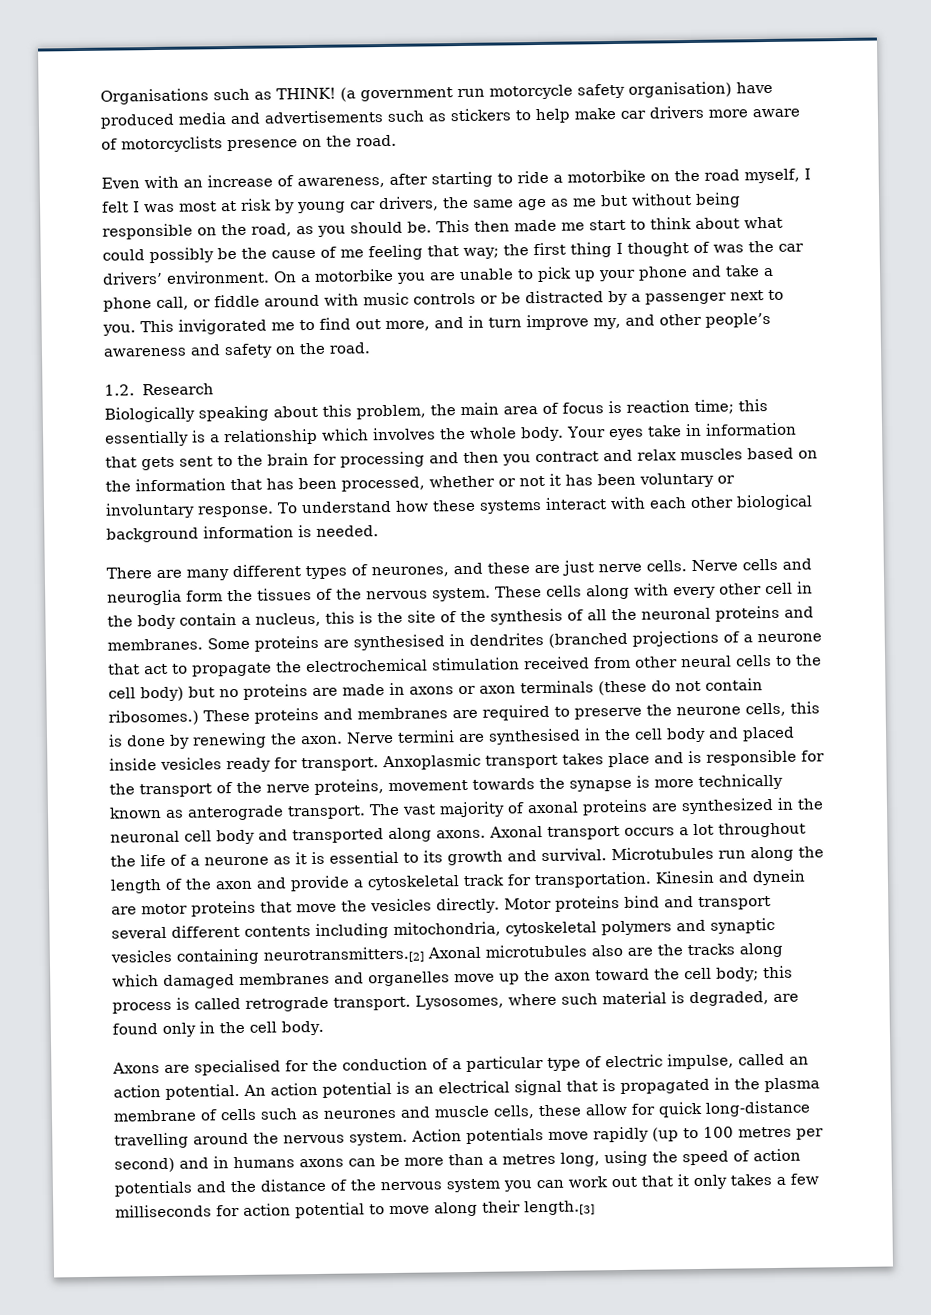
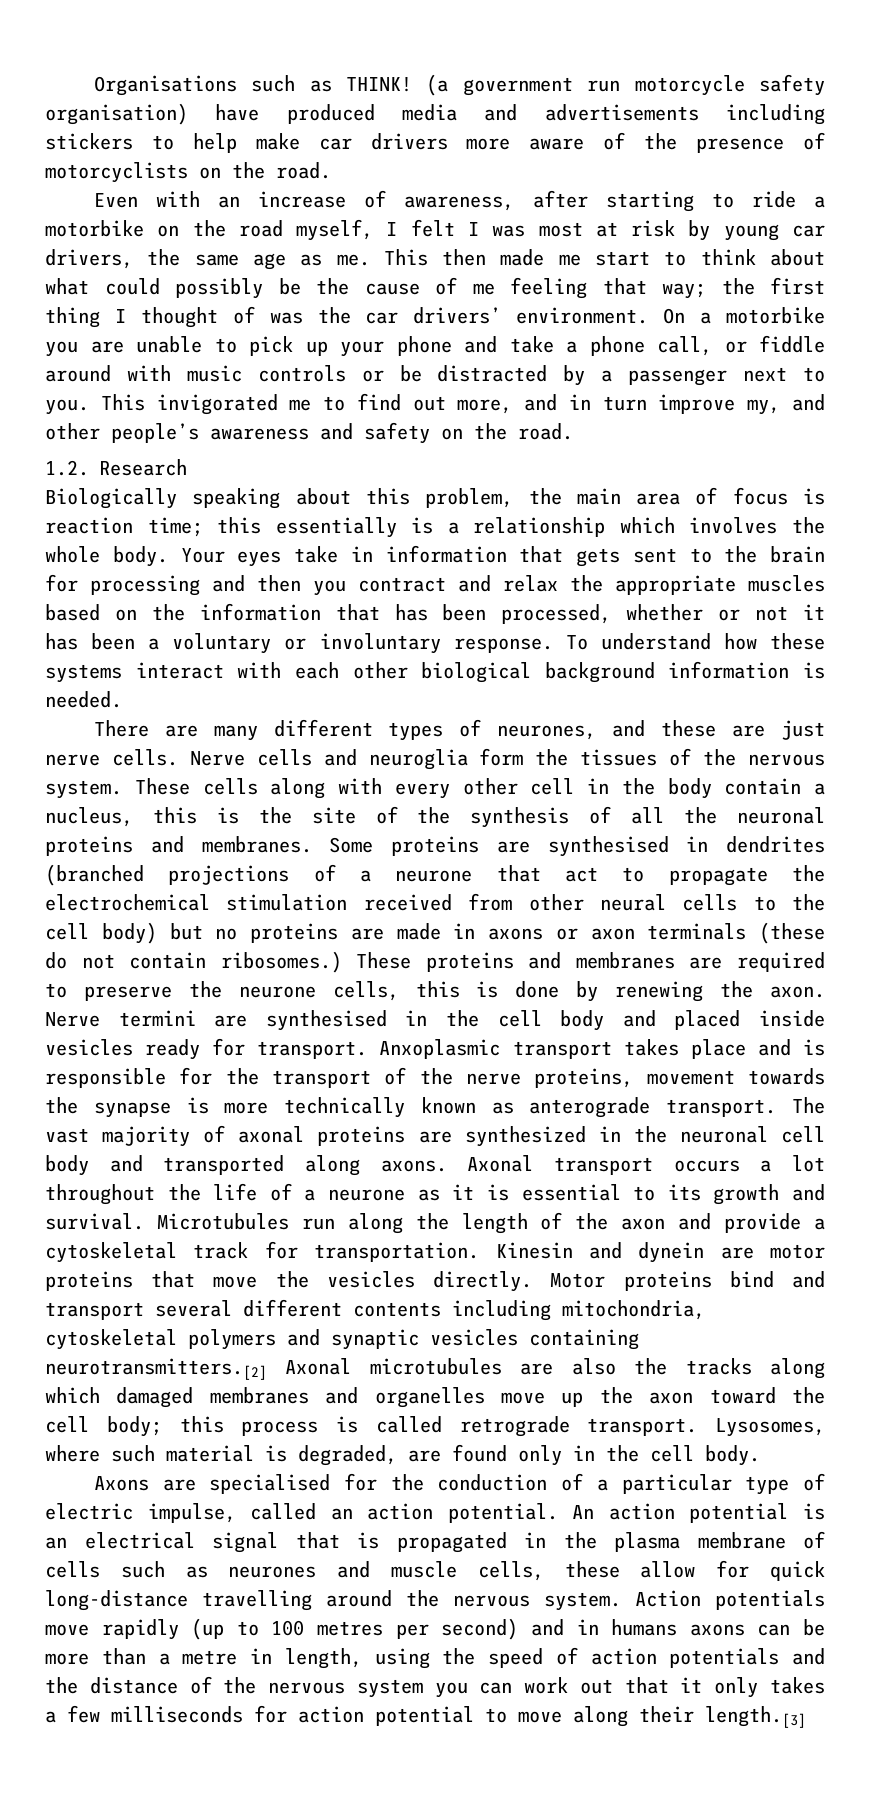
[387,110,446,122] such as -> [726,104,825,125] including
[121,136,298,153] motorcyclists presence -> [644,132,825,153] [45,162,188,183] the presence of motorcyclists
[573,192,741,208] [102,221,432,240] me but without being responsible on the road, as you should be. -> [336,254,370,266] me.
(677, 455) none -> [570,575,736,595] the appropriate
(636, 479) none -> [148,638,160,650] a
[591,944,653,957] also are -> [520,1358,616,1375] are also
[502,1152,600,1167] metres long, -> [182,1648,362,1669] metre in length,

